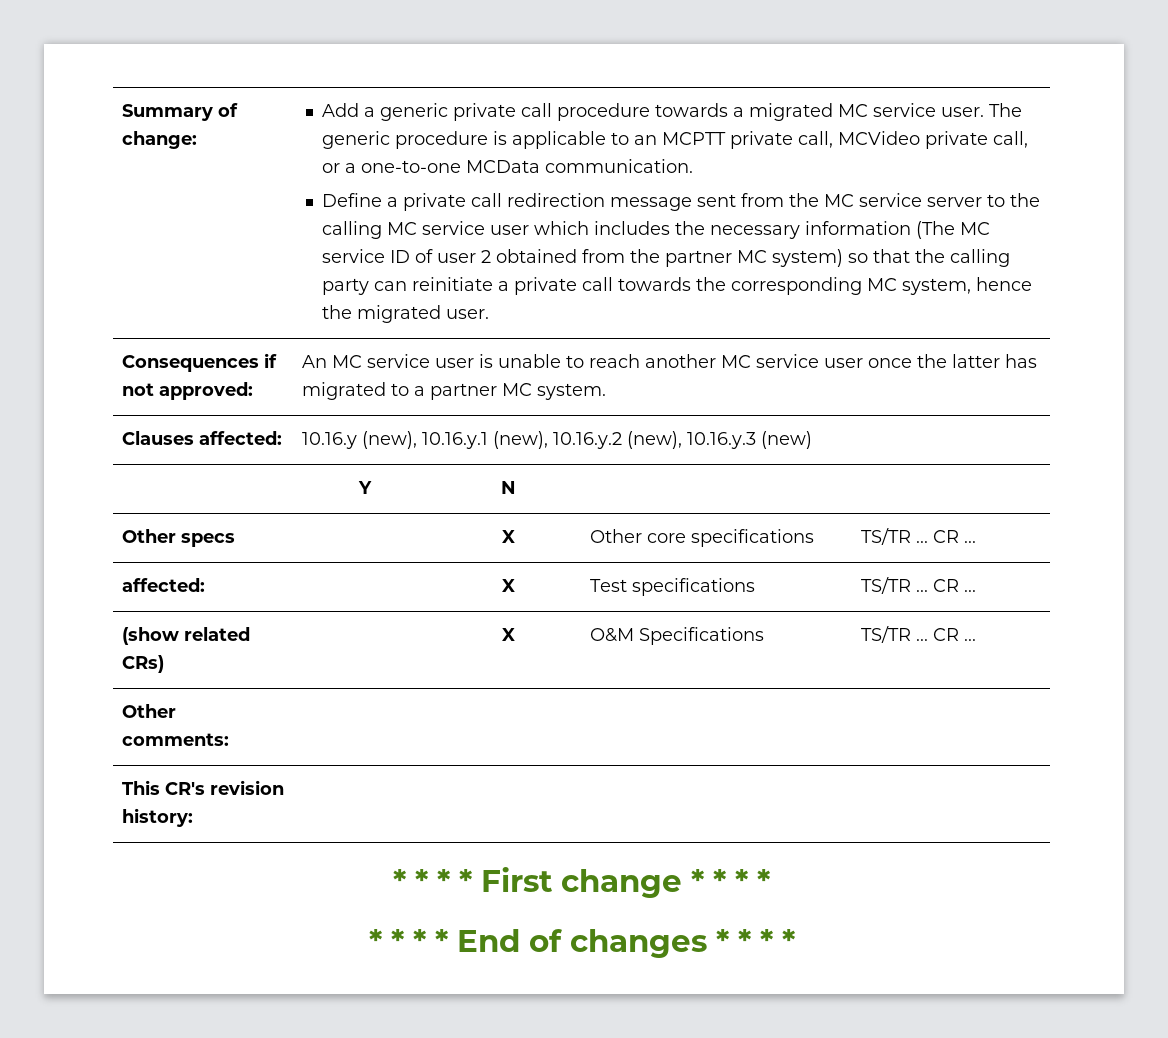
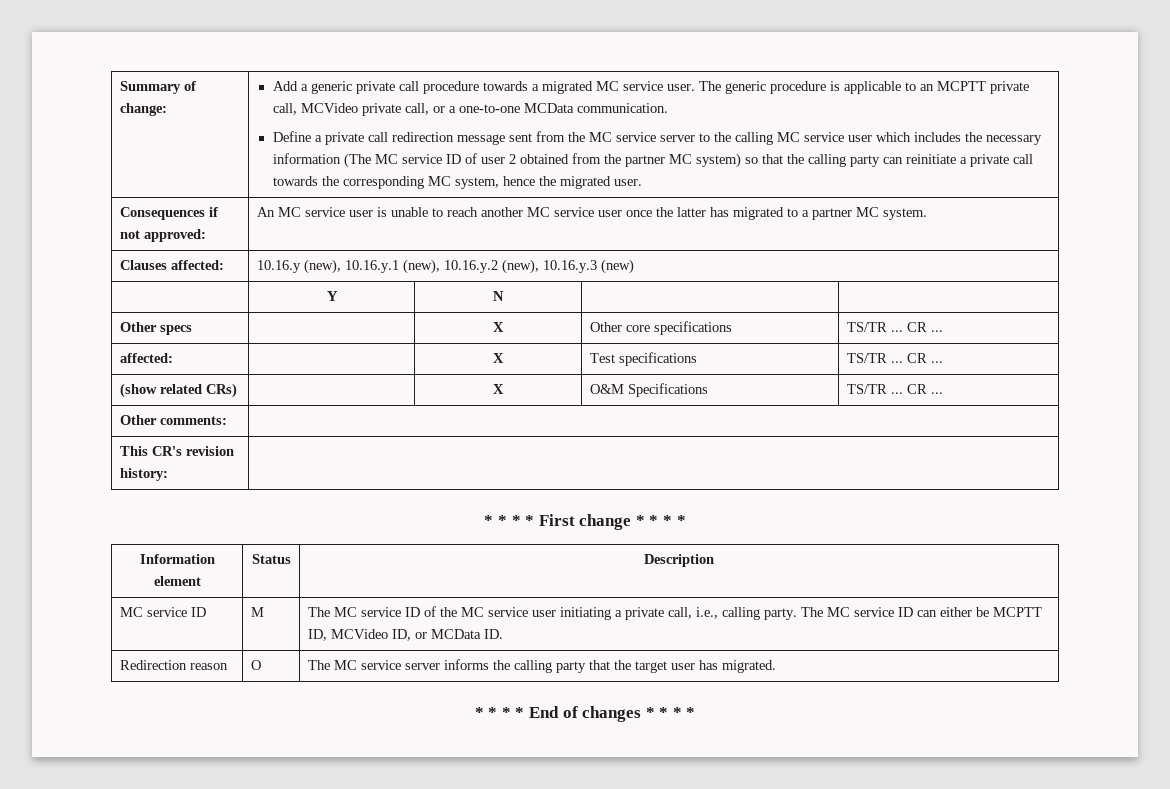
(771, 880) none -> [139,554,215,564] [153,576,201,586] [251,554,291,564] [644,554,714,567] [119,607,206,617] [250,607,264,617] [307,606,1042,620] [307,629,503,641] [119,660,228,670] [250,660,261,670] [307,659,776,673] // Information element | Status | Description // MC service ID | M | The MC service ID of the MC service user initiating a private call, i.e., calling party. The MC service ID can either be MCPTT ID, MCVideo ID, or MCData ID. // Redirection reason | O | The MC service server informs the calling party that the target user has migrated.

